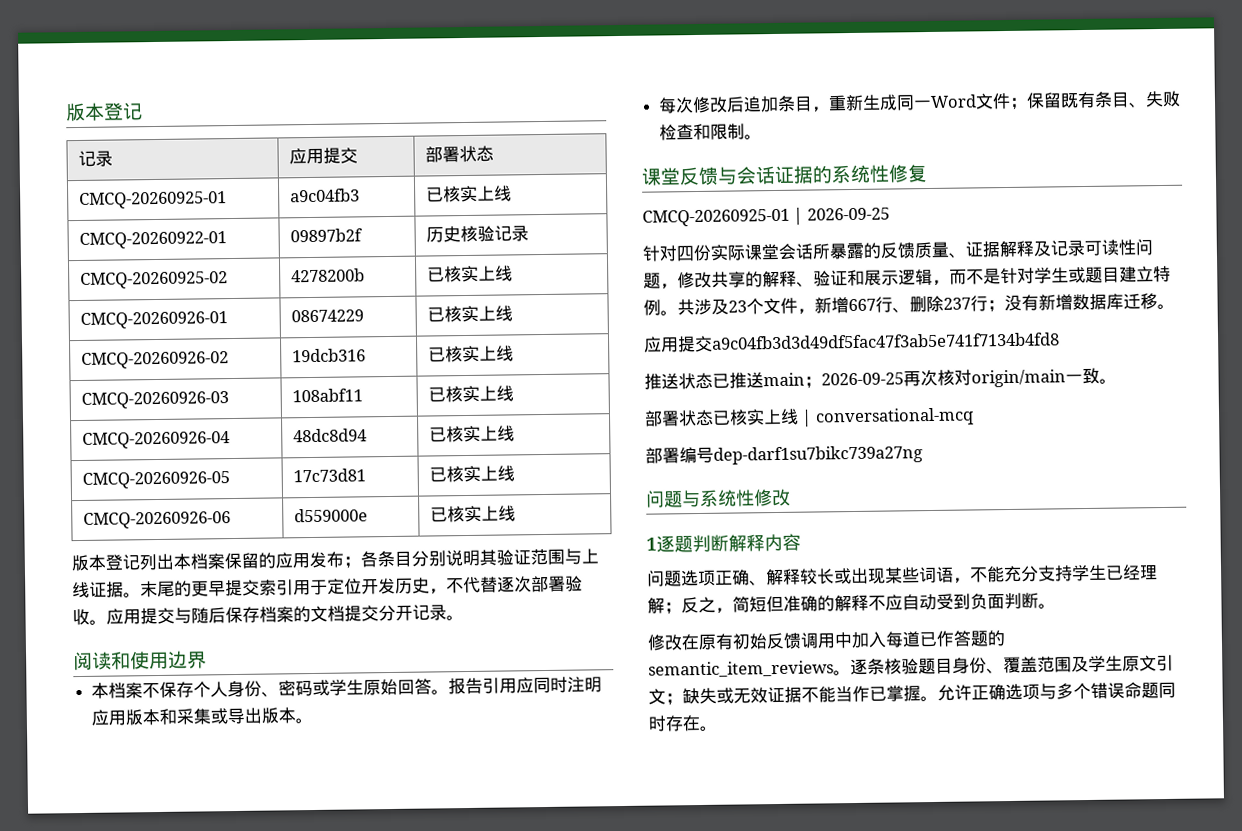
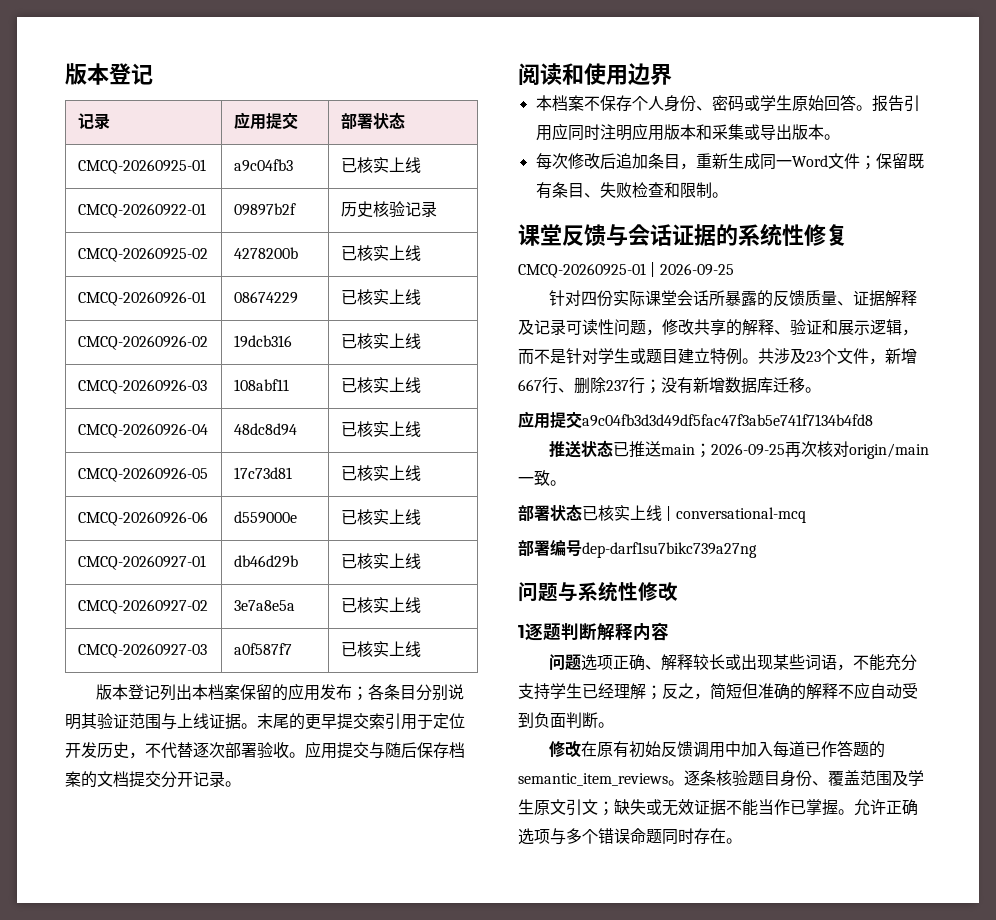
(517, 513) none -> [77,555,206,570] [233,555,298,568] [340,553,421,569] [77,599,208,614] [233,600,295,611] [340,597,421,613] [77,643,207,658] [233,643,292,655] [340,641,421,657] // CMCQ-20260927-01 | db46d29b | 已核实上线 // CMCQ-20260927-02 | 3e7a8e5a | 已核实上线 // CMCQ-20260927-03 | a0f587f7 | 已核实上线

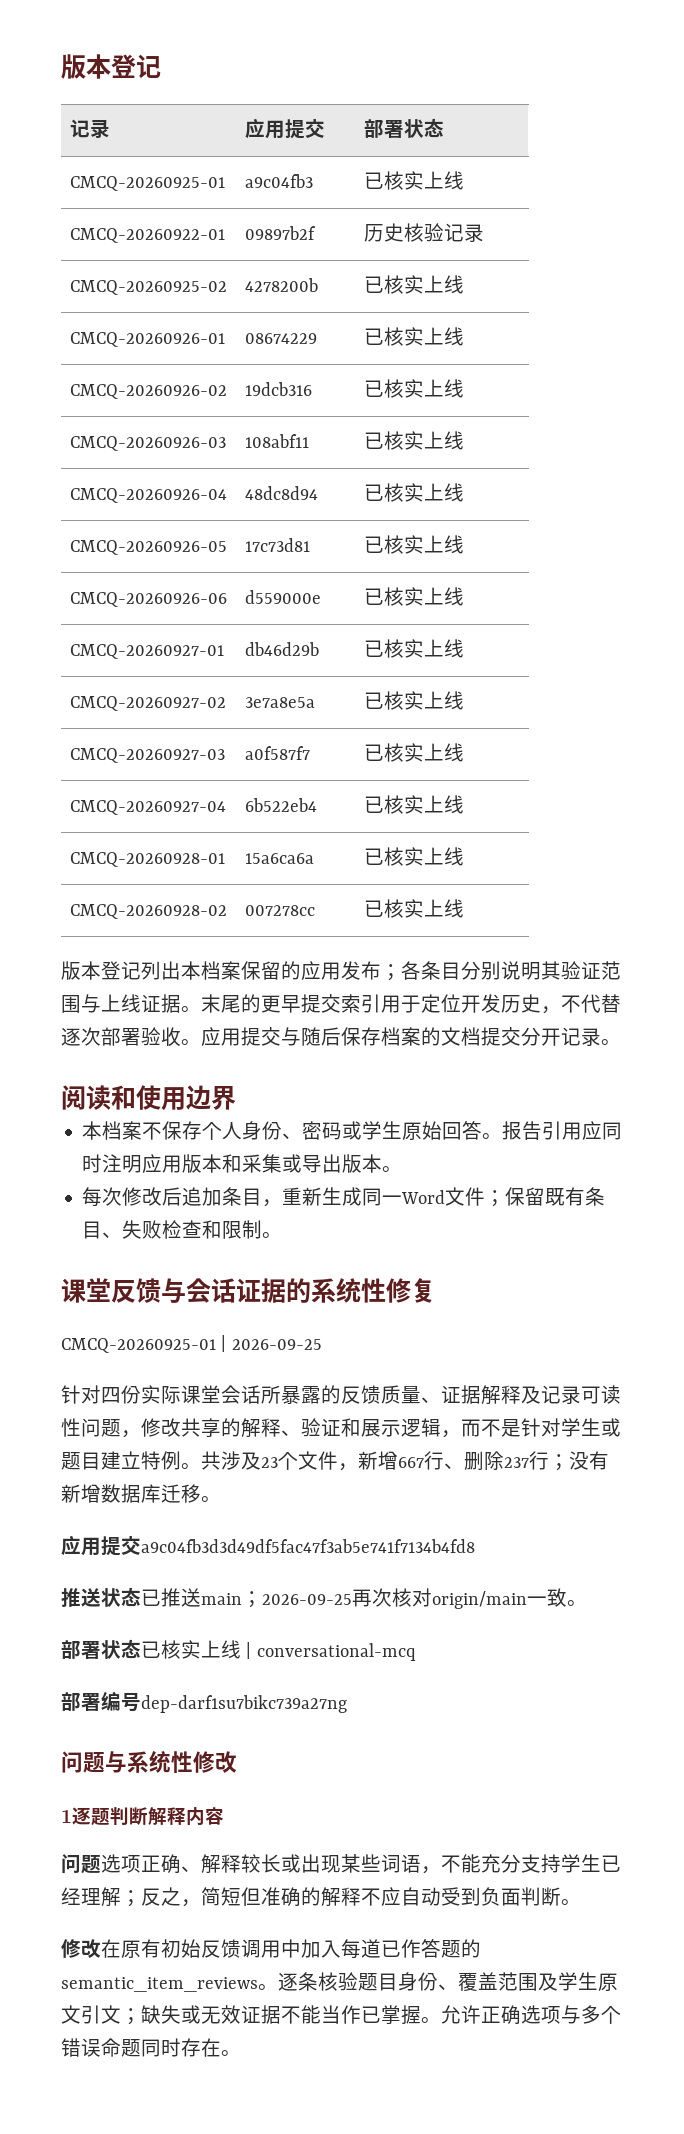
(421, 649) none -> [69,800,226,815] [244,798,317,812] [363,795,464,814] [69,852,225,867] [244,853,314,864] [363,847,464,866] [69,904,227,919] [244,905,315,916] [363,899,464,918] // CMCQ-20260927-04 | 6b522eb4 | 已核实上线 // CMCQ-20260928-01 | 15a6ca6a | 已核实上线 // CMCQ-20260928-02 | 007278cc | 已核实上线

